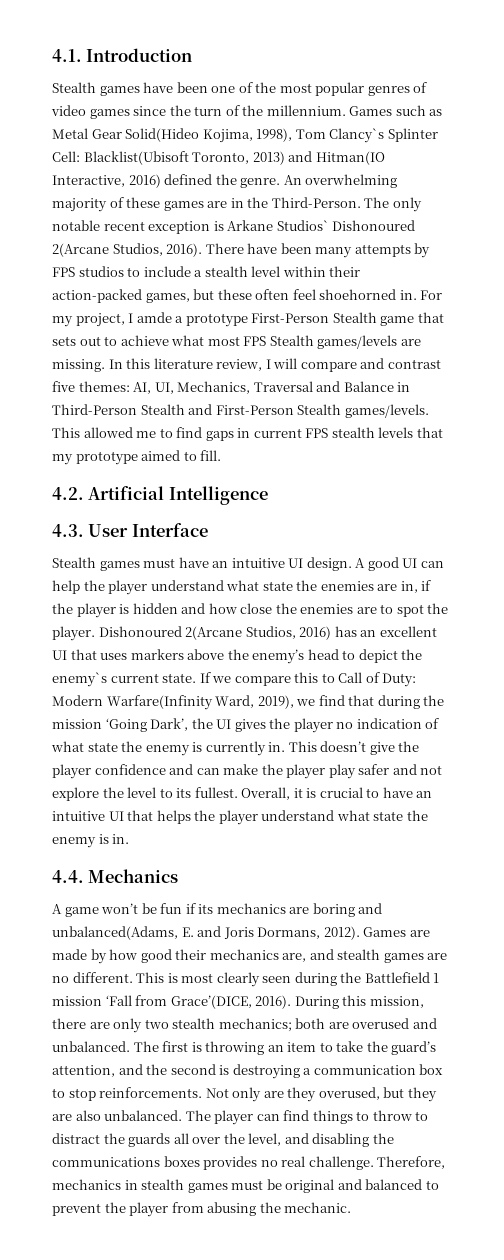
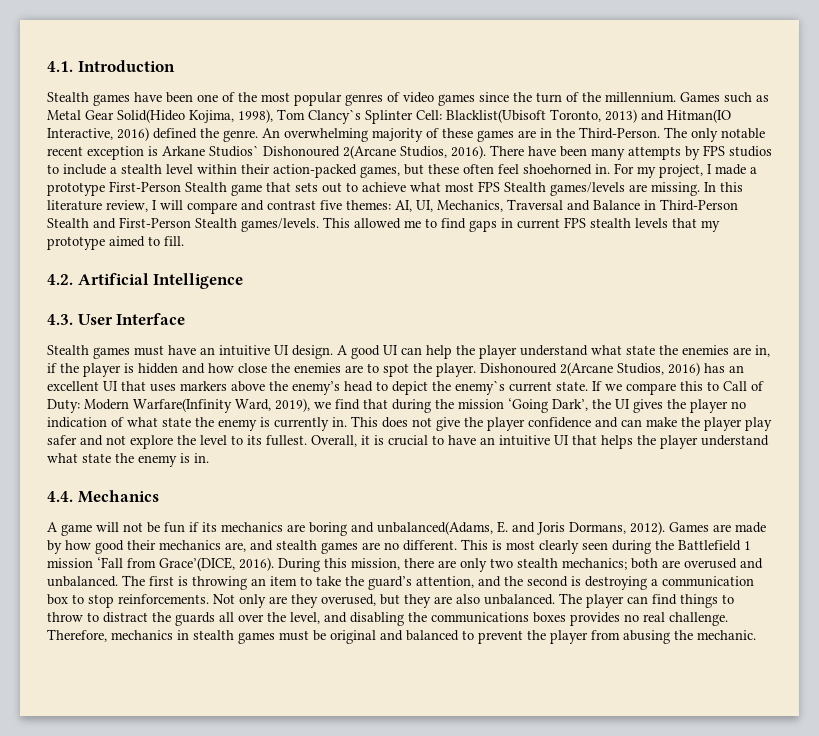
[136,312,172,323] amde -> [715,164,746,175] made
[320,741,367,752] doesn’t -> [382,417,432,428] does not
[101,903,139,914] won’t -> [96,522,143,532] will not

